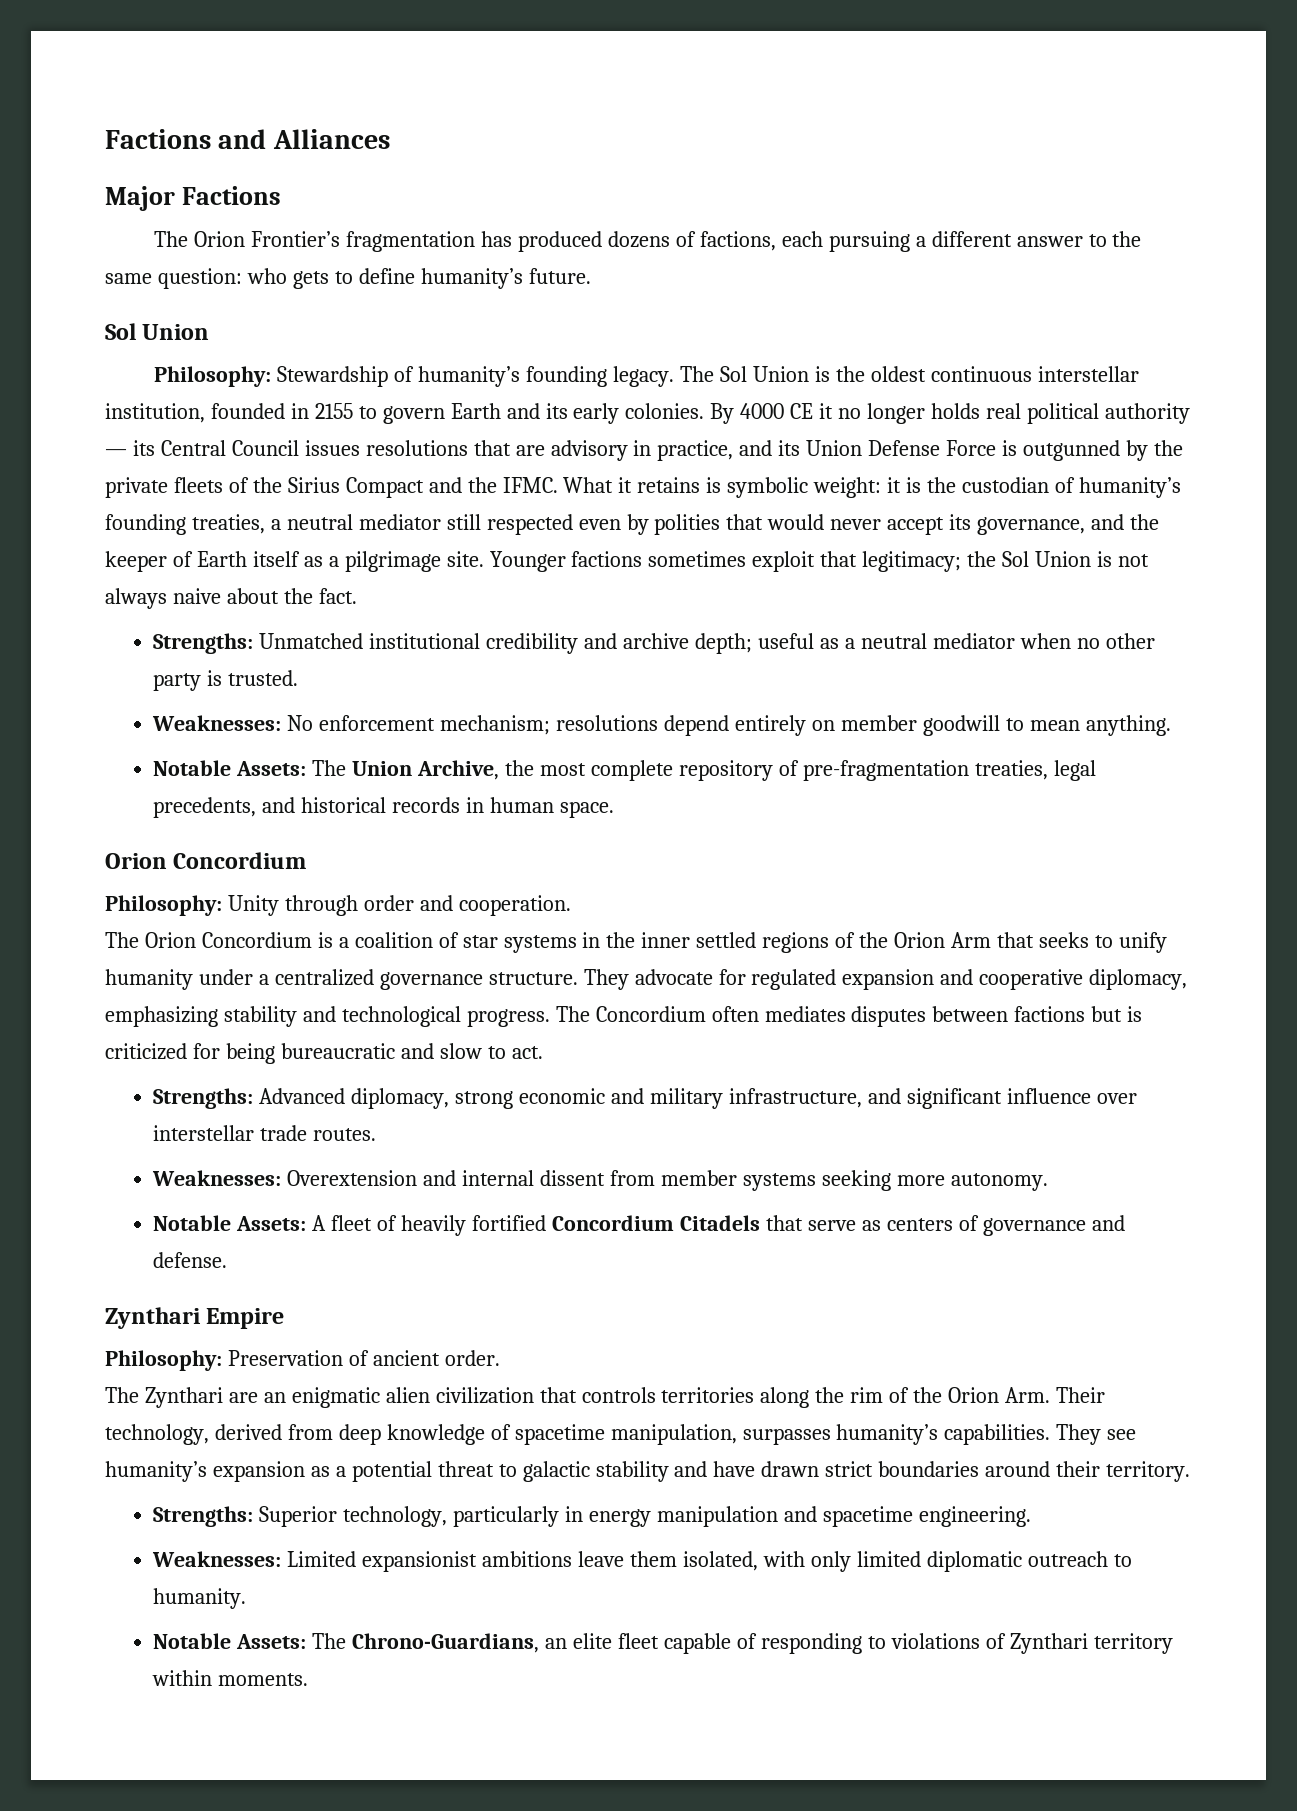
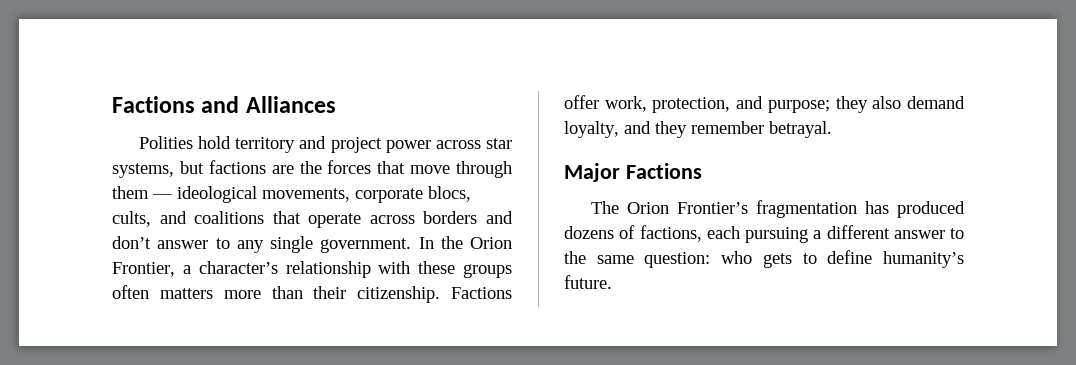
(390, 139) none -> [139,136,512,153] [112,160,512,178] [112,186,471,203] [112,211,513,228] [112,236,512,253] [112,261,512,278] [112,285,512,303] [564,95,965,113] [564,121,832,138] // Polities hold territory and project power across star systems, but factions are the forces that move through them — ideological movements, corporate blocs, cults, and coalitions that operate across borders and don’t answer to any single government. In the Orion Frontier, a character’s relationship with these groups often matters more than their citizenship. Factions offer work, protection, and purpose; they also demand loyalty, and they remember betrayal.
[105,323,210,340] [154,366,1139,387] [105,403,1190,424] [105,440,1183,461] [105,477,1181,498] [105,514,1159,535] [105,551,1149,572] [105,588,357,609] [153,633,1155,654] [153,670,299,691] [152,715,1171,736] [153,760,1096,781] [153,797,615,818] [105,852,307,869] [105,895,571,916] [105,932,1167,953] [105,969,1188,990] [105,1006,1143,1027] [105,1043,543,1064] [153,1088,1137,1109] [153,1125,377,1141] [152,1170,1048,1191] [153,1215,1125,1236] [153,1252,228,1268] [105,1307,285,1329] [105,1350,500,1371] [105,1387,1105,1408] [105,1424,1137,1445] [105,1461,1191,1482] [153,1506,1031,1527] [152,1551,1132,1572] [153,1588,247,1609] [153,1633,1173,1654] [152,1670,309,1686] // Sol Union // Philosophy: Stewardship of humanity’s founding legacy. The Sol Union is the oldest continuous interstellar institution, founded in 2155 to govern Earth and its early colonies. By 4000 CE it no longer holds real political authority — its Central Council issues resolutions that are advisory in practice, and its Union Defense Force is outgunned by the private fleets of the Sirius Compact and the IFMC. What it retains is symbolic weight: it is the custodian of humanity’s founding treaties, a neutral mediator still respected even by polities that would never accept its governance, and the keeper of Earth itself as a pilgrimage site. Younger factions sometimes exploit that legitimacy; the Sol Union is not always naive about the fact. // Strengths: Unmatched institutional credibility and archive depth; useful as a neutral mediator when no other party is trusted. // Weaknesses: No enforcement mechanism; resolutions depend entirely on member goodwill to mean anything. // Notable Assets: The Union Archive, the most complete repository of pre-fragmentation treaties, legal precedents, and historical records in human space. // Orion Concordium // Philosophy: Unity through order and cooperation. // The Orion Concordium is a coalition of star systems in the inner settled regions of the Orion Arm that seeks to unify humanity under a centralized governance structure. They advocate for regulated expansion and cooperative diplomacy, emphasizing stability and technological progress. The Concordium often mediates disputes between factions but is criticized for being bureaucratic and slow to act. // Strengths: Advanced diplomacy, strong economic and military infrastructure, and significant influence over interstellar trade routes. // Weaknesses: Overextension and internal dissent from member systems seeking more autonomy. // Notable Assets: A fleet of heavily fortified Concordium Citadels that serve as centers of governance and defense. // Zynthari Empire // Philosophy: Preservation of ancient order. // The Zynthari are an enigmatic alien civilization that controls territories along the rim of the Orion Arm. Their technology, derived from deep knowledge of spacetime manipulation, surpasses humanity’s capabilities. They see humanity’s expansion as a potential threat to galactic stability and have drawn strict boundaries around their territory. // Strengths: Superior technology, particularly in energy manipulation and spacetime engineering. // Weaknesses: Limited expansionist ambitions leave them isolated, with only limited diplomatic outreach to humanity. // Notable Assets: The Chrono-Guardians, an elite fleet capable of responding to violations of Zynthari territory within moments. -> (612, 282) none

